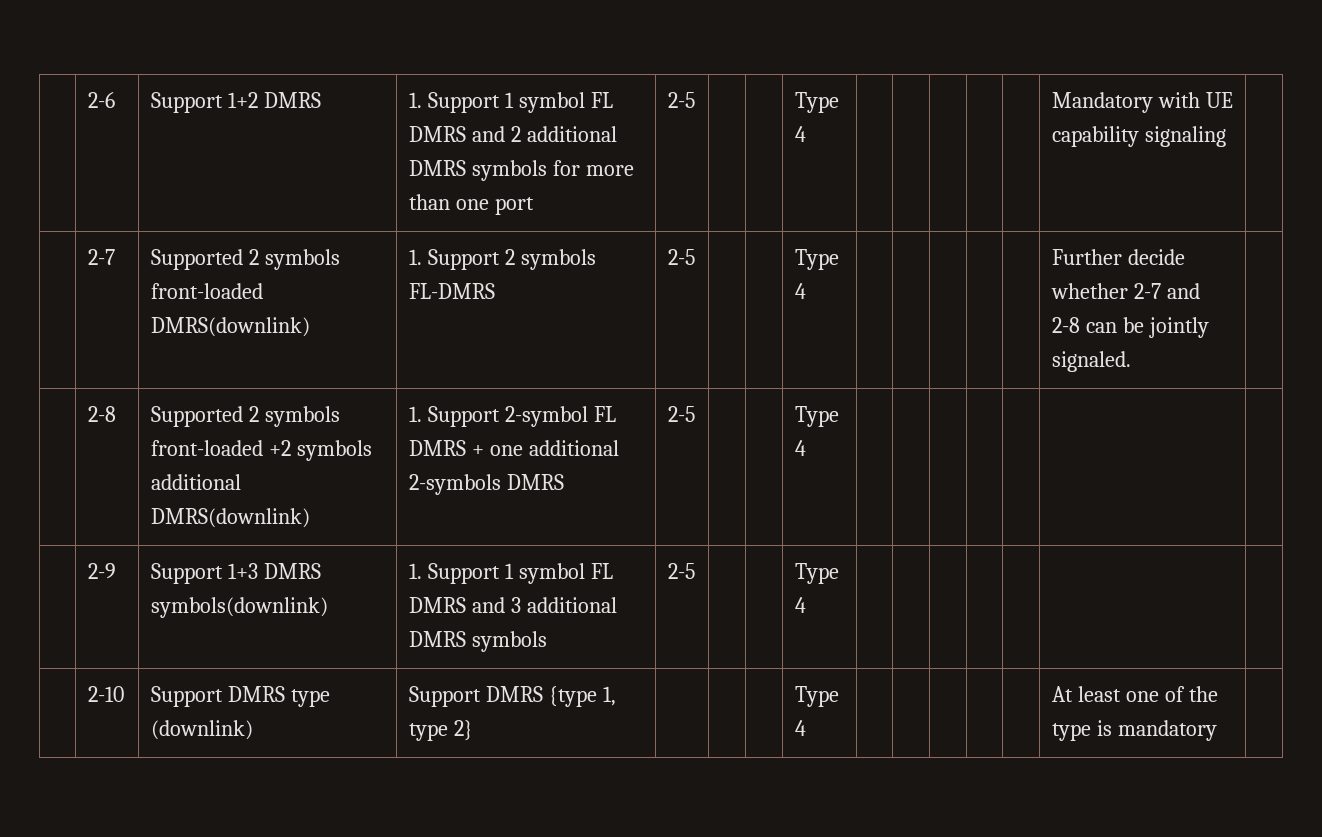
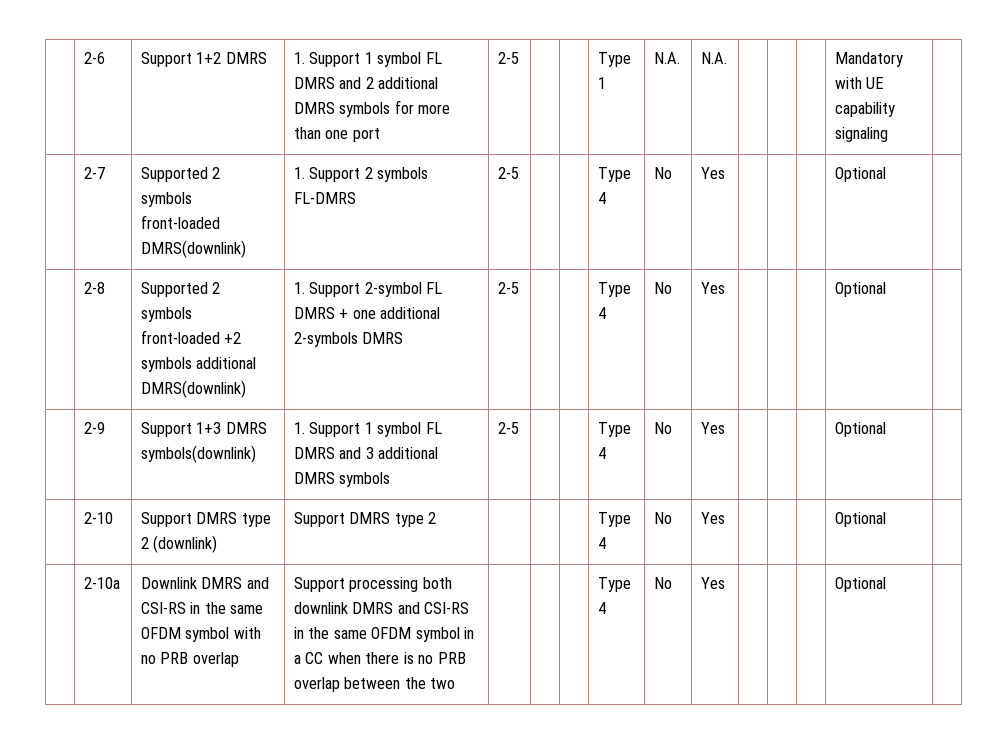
[794,126,806,142] 4 | | -> [597,77,606,89] [653,52,680,64] [700,52,727,64] 1 | N.A. | N.A.
[1051,249,1185,265] [1050,283,1200,299] [1051,317,1209,338] [1051,351,1131,372] | | | | | Further decide whether 2-7 and 2-8 can be jointly signaled. -> [653,167,672,179] [700,167,725,179] [834,167,886,182] No | Yes | | | | Optional
(806, 448) | | | | | -> [653,282,672,294] [700,282,725,294] [834,282,886,297] No | Yes | | | | Optional
(806, 605) | | | | | -> [653,422,672,434] [700,422,725,434] [834,422,886,437] No | Yes | | | | Optional
(330, 698) none -> [140,537,149,549] 2
[548,686,616,707] [408,720,473,741] [794,686,839,707] [794,720,806,736] [1051,686,1218,702] [1051,720,1217,741] {type 1, type 2} | | | | Type 4 | | | | | | At least one of the type is mandatory -> [394,512,437,527] [597,512,631,527] [597,537,606,549] [653,512,672,524] [700,512,725,524] [834,512,886,527] [83,577,120,589] [140,577,269,589] [140,602,264,614] [140,627,261,642] [140,652,239,667] [293,577,452,592] [293,602,470,614] [293,627,475,642] [293,652,466,664] [293,677,456,692] [597,577,631,592] [597,602,606,614] [653,577,672,589] [700,577,725,589] [834,577,886,592] type 2 | | | | Type 4 | No | Yes | | | | Optional | // | 2-10a | Downlink DMRS and CSI-RS in the same OFDM symbol with no PRB overlap | Support processing both downlink DMRS and CSI-RS in the same OFDM symbol in a CC when there is no PRB overlap between the two | | | | Type 4 | No | Yes | | | | Optional

